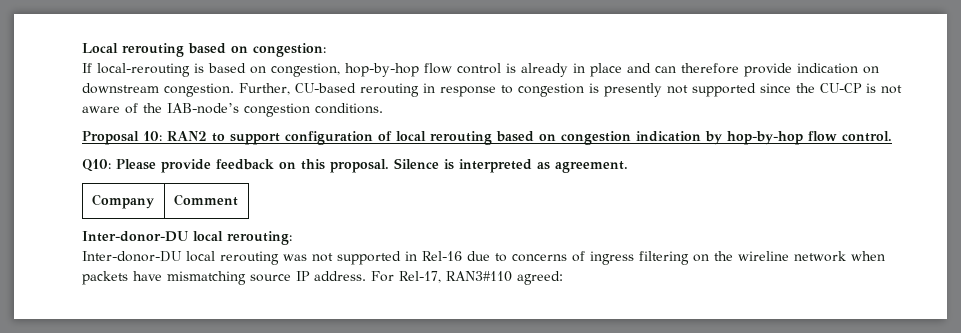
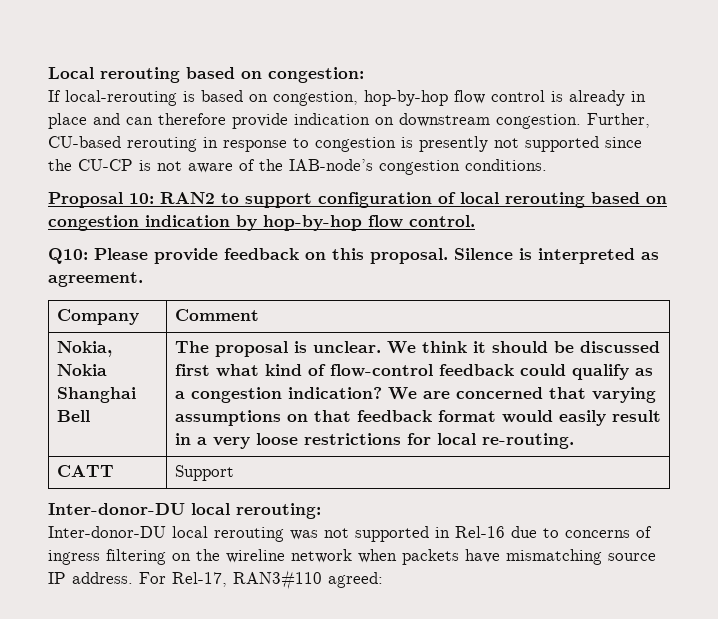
(238, 200) none -> [56,341,112,357] [56,364,107,376] [56,387,136,403] [56,410,90,422] [174,341,660,357] [174,364,653,380] [174,387,656,403] [174,410,661,426] [174,433,574,449] [56,465,114,477] [174,465,234,481] // Nokia, Nokia Shanghai Bell | The proposal is unclear. We think it should be discussed first what kind of flow-control feedback could qualify as a congestion indication? We are concerned that varying assumptions on that feedback format would easily result in a very loose restrictions for local re-routing. // CATT | Support

